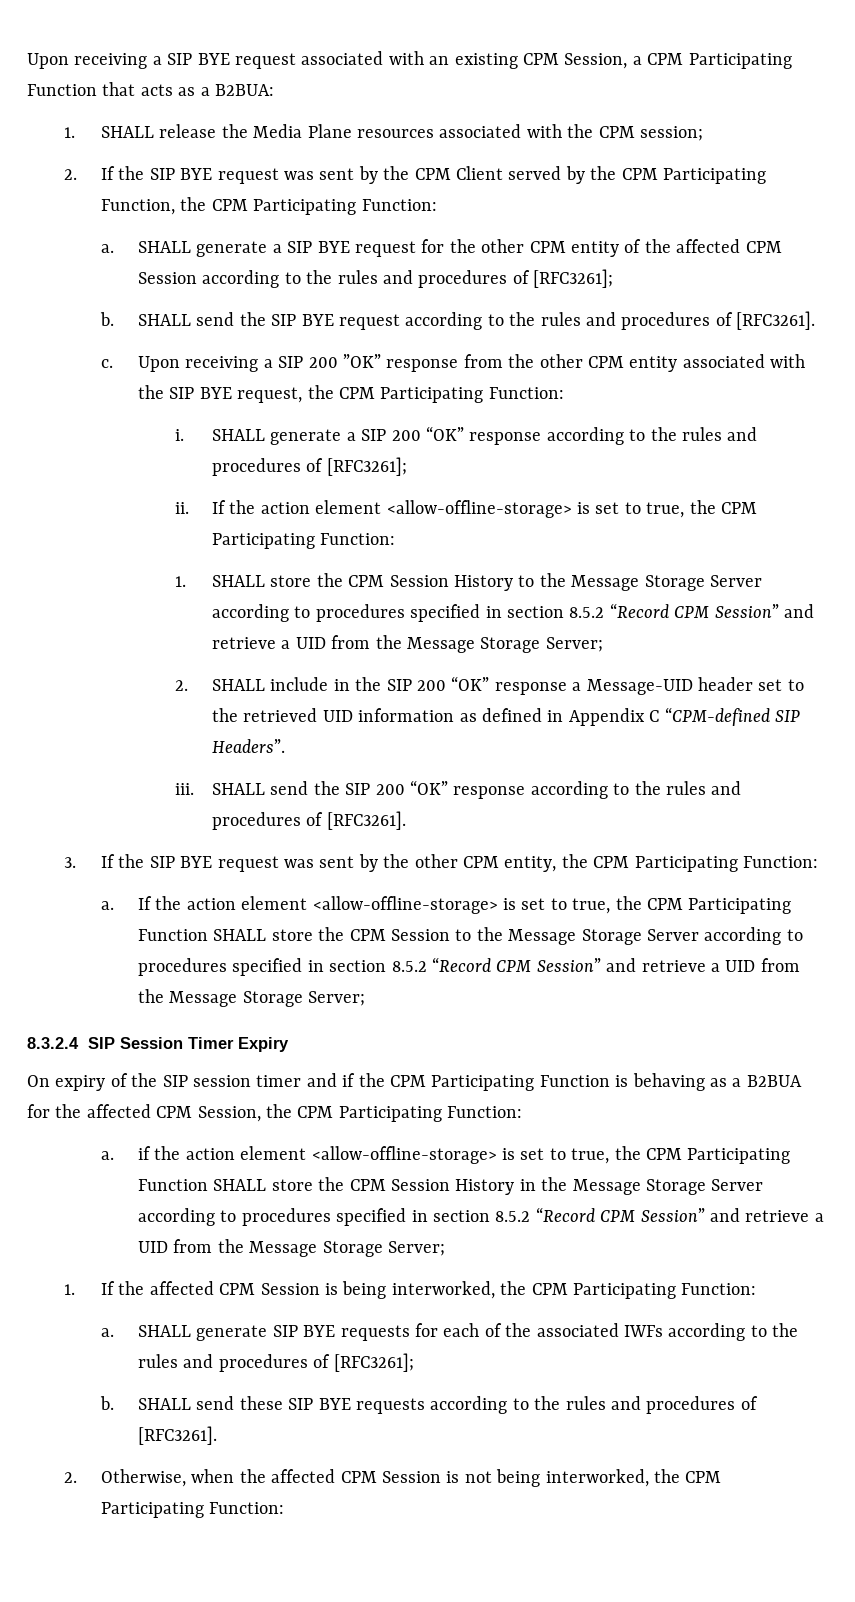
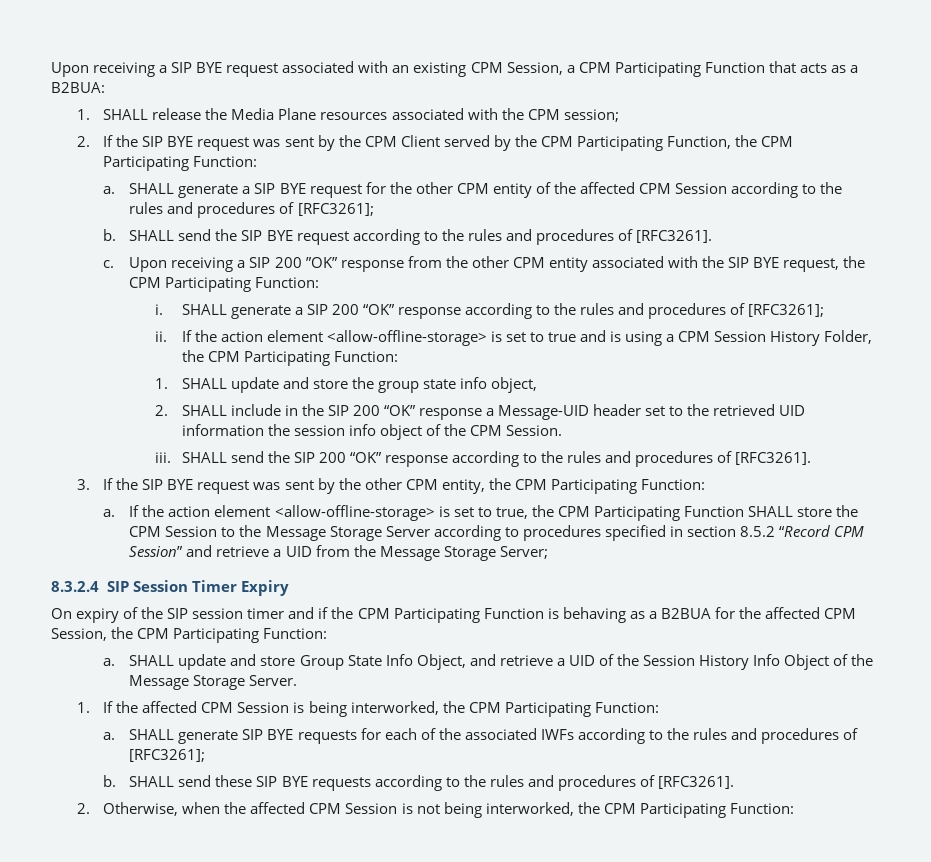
[646,502,685,518] true, -> [547,330,873,346] true and is using a CPM Session History Folder,
[270,573,763,591] [212,603,815,622] [212,635,603,653] store the CPM Session History to the Message Storage Server according to procedures specified in section 8.5.2 “Record CPM Session” and retrieve a UID from the Message Storage Server; -> [230,377,537,393] update and store the group state info object,
[459,707,801,726] [212,739,286,753] as defined in Appendix C “CPM-defined SIP Headers”. -> [267,424,562,440] the session info object of the CPM Session.
[138,1146,791,1164] [138,1177,764,1195] [138,1207,824,1226] [138,1239,446,1257] if the action element <allow-offline-storage> is set to true, the CPM Participating Function SHALL store the CPM Session History in the Message Storage Server according to procedures specified in section 8.5.2 “Record CPM Session” and retrieve a UID from the Message Storage Server; -> [129,654,874,670] [129,675,298,690] SHALL update and store Group State Info Object, and retrieve a UID of the Session History Info Object of the Message Storage Server.

